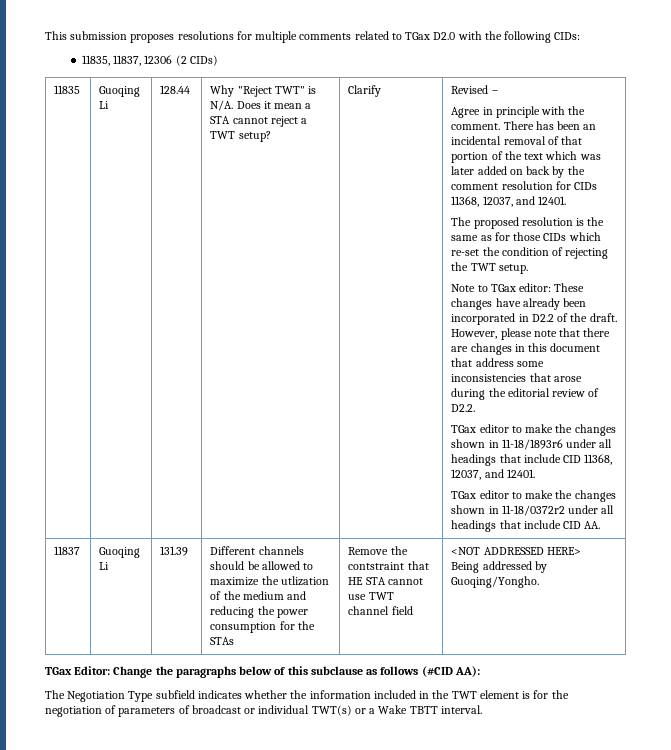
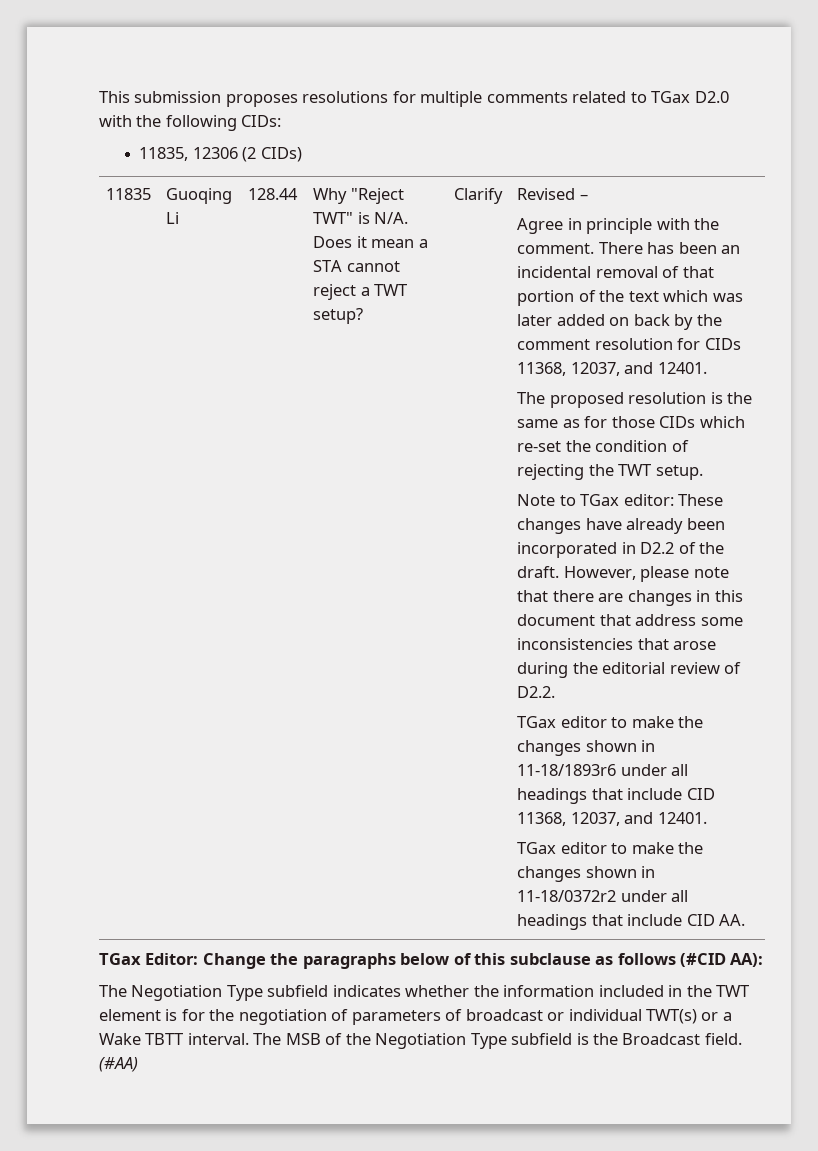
[113,55,142,66] 11837, -> (189, 154) none
[54,546,81,555] [99,547,141,558] [99,562,110,570] [160,546,189,556] [210,546,304,555] [210,561,314,570] [210,576,329,586] [210,591,307,600] [210,606,308,618] [210,621,315,633] [210,637,235,645] [348,546,408,555] [348,561,429,570] [348,577,423,585] [348,592,394,600] [348,606,413,615] [451,547,581,555] [451,561,547,573] [451,576,540,588] // 11837 | Guoqing Li | 131.39 | Different channels should be allowed to maximize the utlization of the medium and reducing the power consumption for the STAs | Remove the contstraint that HE STA cannot use TWT channel field | <NOT ADDRESSED HERE> // Being addressed by Guoqing/Yongho. -> (746, 920) none
(482, 709) none -> [253,1033,742,1049] [99,1057,138,1072] The MSB of the Negotiation Type subfield is the Broadcast field. (#AA)

